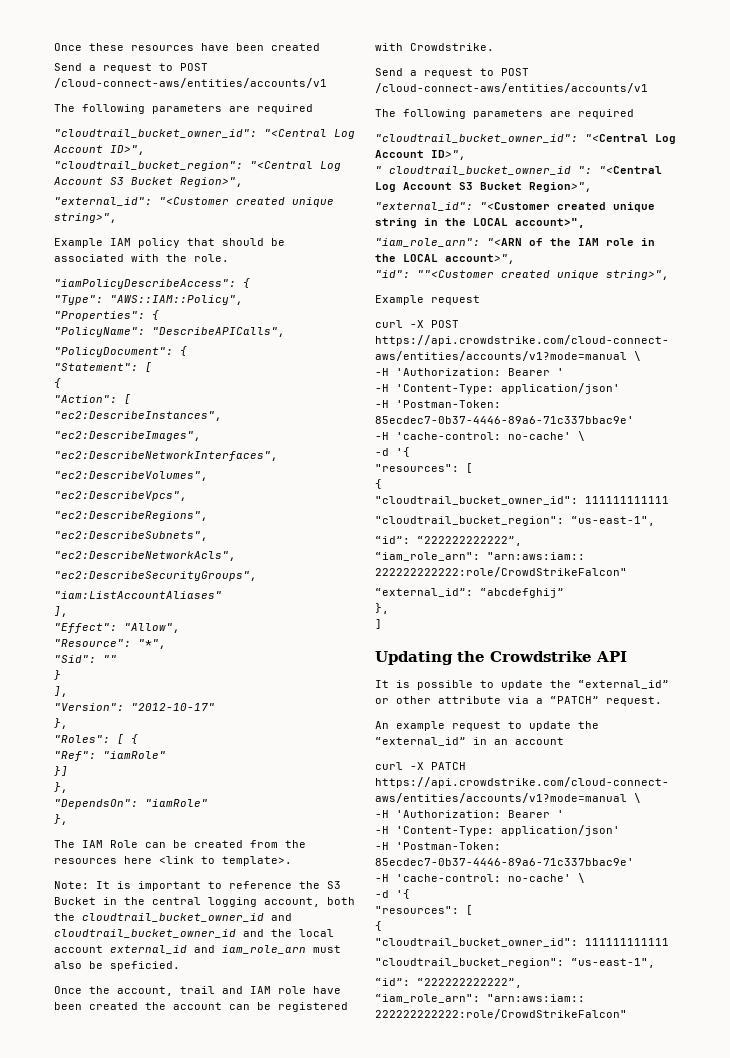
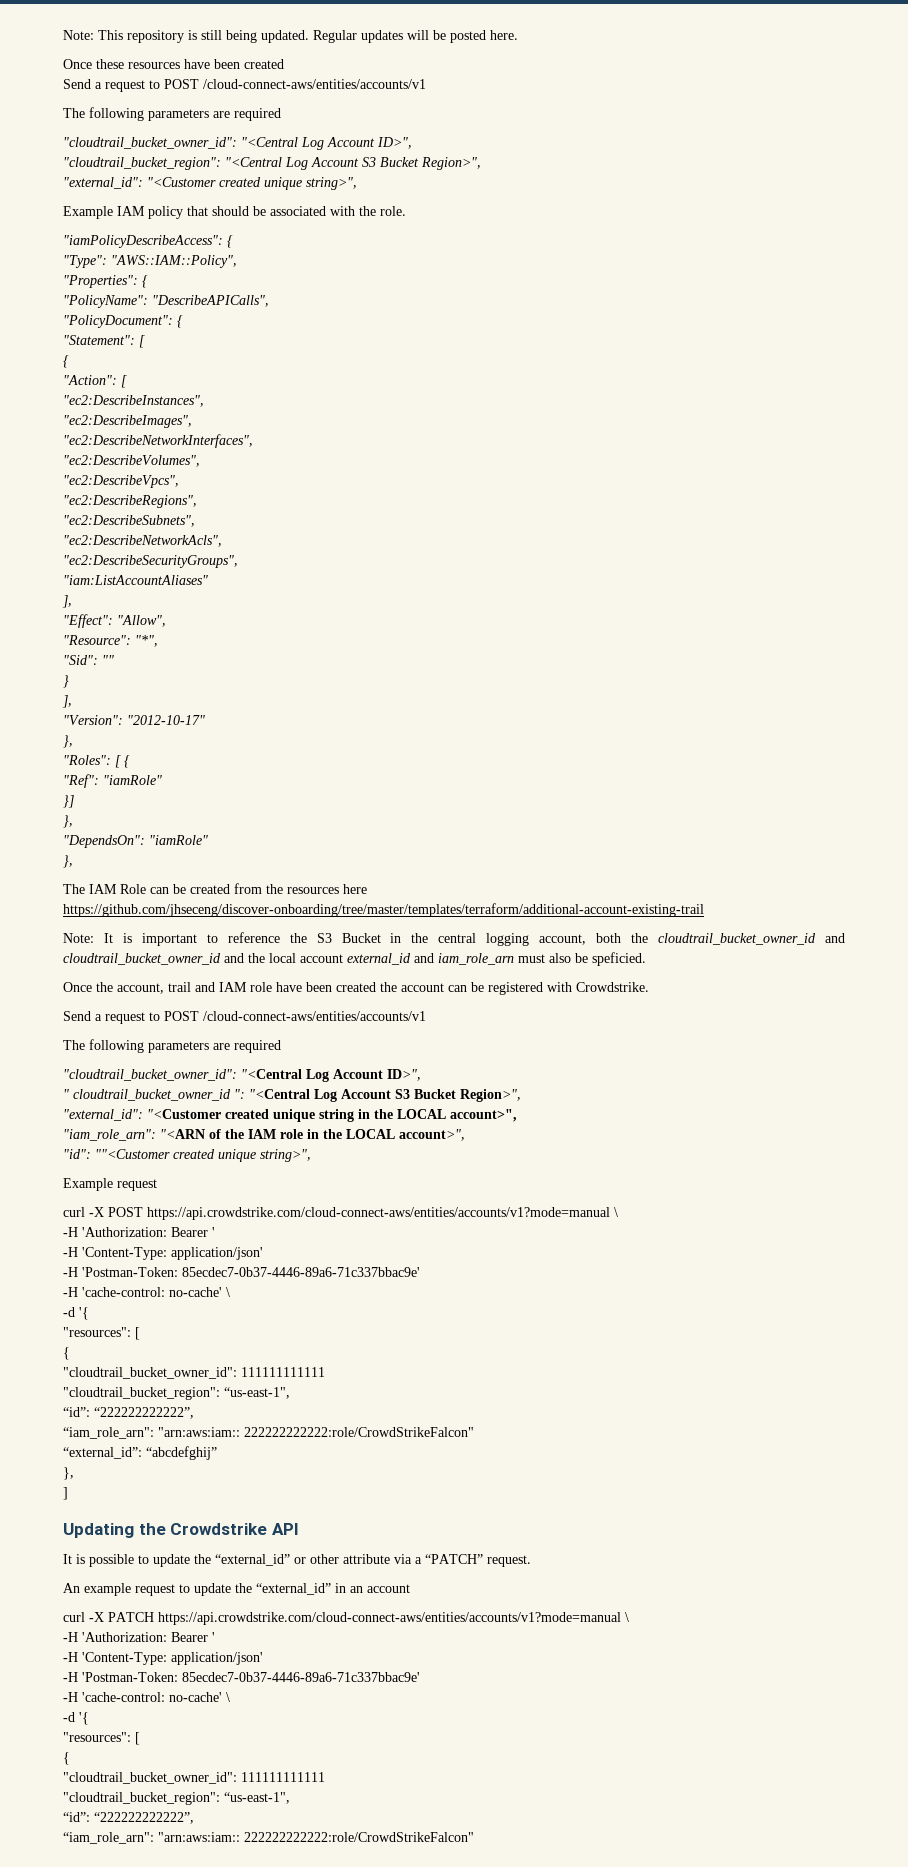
(54, 47) none -> [63,30,518,43] Note: This repository is still being updated. Regular updates will be posted here. //
[159,856,292,866] <link to template>. -> [63,903,704,917] https://github.com/jhseceng/discover-onboarding/tree/master/templates/terraform/additional-account-existing-trail

